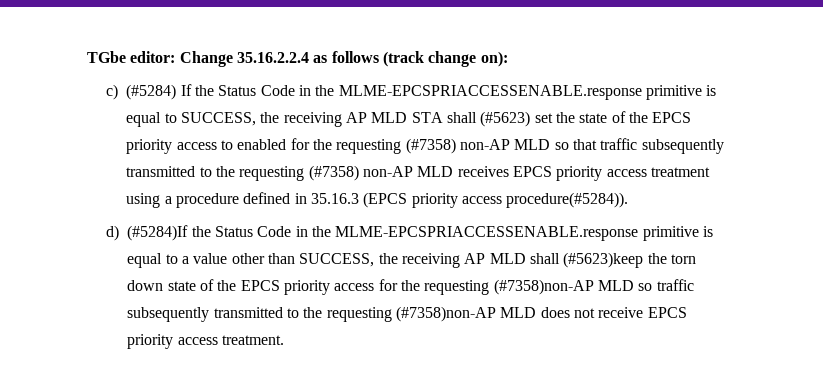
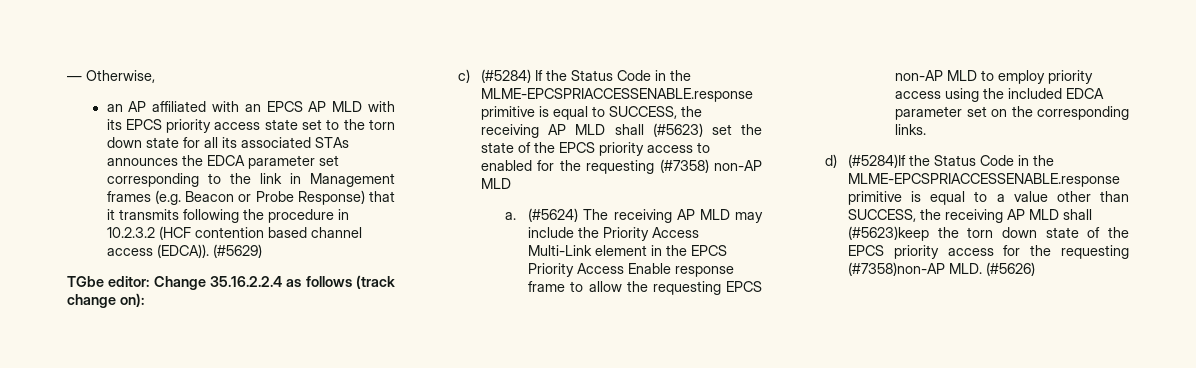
(87, 57) none -> [67,70,155,83] [106,101,395,112] [106,119,395,133] [106,137,349,148] [106,155,339,169] [106,173,395,187] [106,190,396,205] [106,209,349,223] [106,226,362,240] [106,244,262,258] — Otherwise, // an AP affiliated with an EPCS AP MLD with its EPCS priority access state set to the torn down state for all its associated STAs announces the EDCA parameter set corresponding to the link in Management frames (e.g. Beacon or Probe Response) that it transmits following the procedure in 10.2.3.2 (HCF contention based channel access (EDCA)). (#5629) //
[411,112,443,123] STA -> (606, 129) none
[554,138,724,154] [126,165,710,181] [126,192,629,208] so that traffic subsequently transmitted to the requesting (#7358) non-AP MLD receives EPCS priority access treatment using a procedure defined in 35.16.3 (EPCS priority access procedure(#5284)). -> [504,208,763,223] [528,227,700,241] [528,245,728,256] [528,263,735,277] [528,281,762,295] [895,70,1094,84] [895,88,1105,102] [895,106,1129,120] [895,124,927,135] // a. (#5624) The receiving AP MLD may include the Priority Access Multi-Link element in the EPCS Priority Access Enable response frame to allow the requesting EPCS non-AP MLD to employ priority access using the included EDCA parameter set on the corresponding links.
[597,279,694,291] [127,306,687,322] [127,334,285,349] MLD so traffic subsequently transmitted to the requesting (#7358)non-AP MLD does not receive EPCS priority access treatment. -> [949,262,1036,276] MLD. (#5626)

